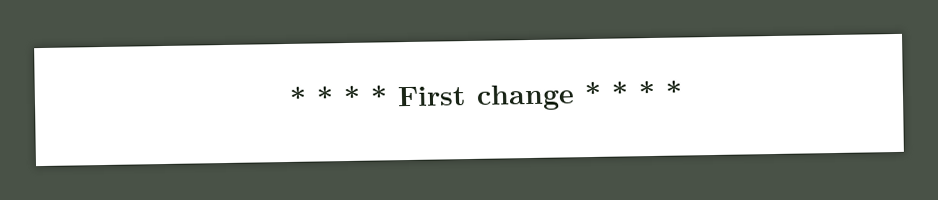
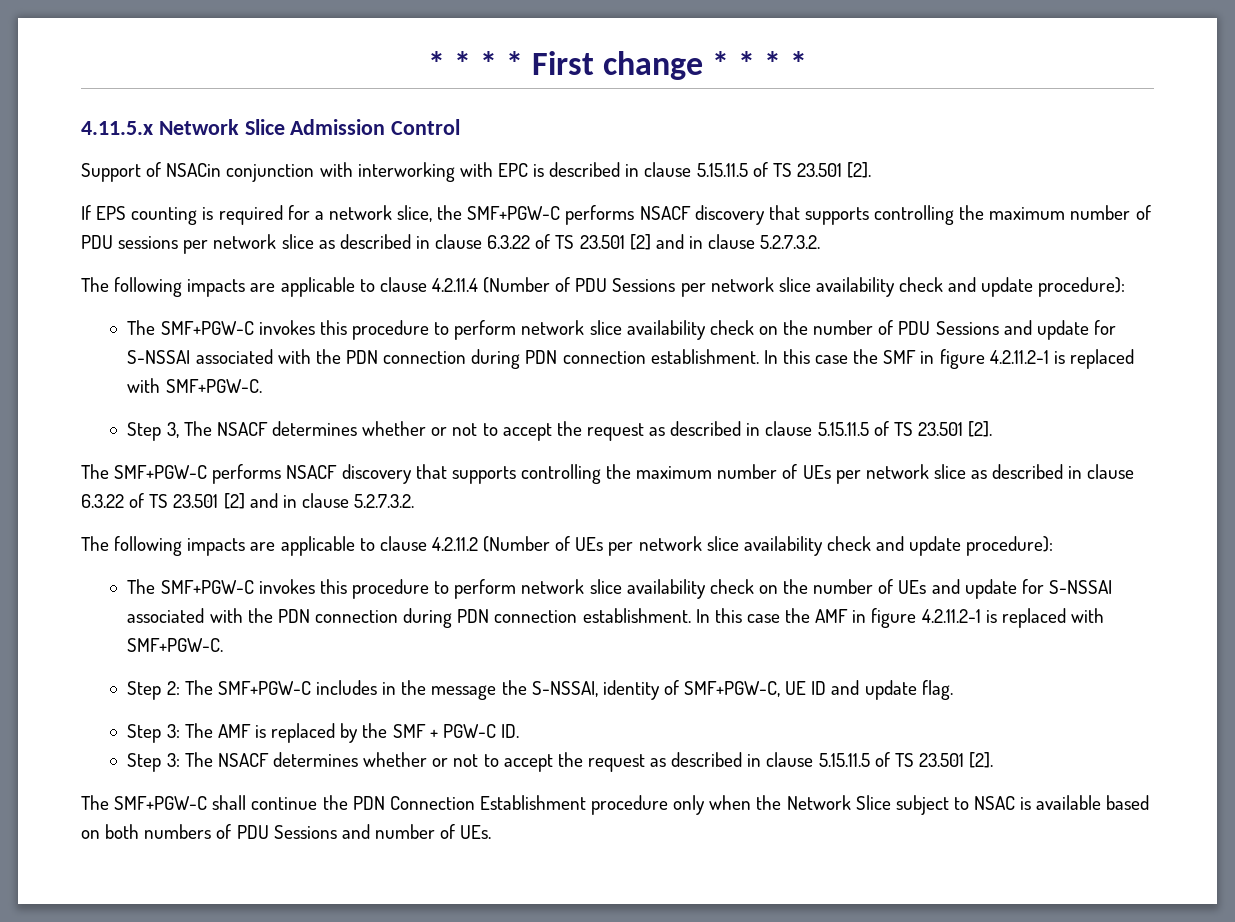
(683, 91) none -> [81,119,461,135] [81,162,872,182] [81,205,1151,225] [81,234,821,254] [81,277,1126,297] [127,320,1116,340] [127,349,1134,369] [127,378,262,393] [127,421,993,441] [81,464,1135,484] [81,493,415,509] [81,536,1054,556] [127,579,1112,599] [127,608,1104,628] [127,638,224,652] [127,680,953,700] [127,723,519,743] [127,752,994,772] [81,795,1150,815] [81,824,492,839] // 4.11.5.x Network Slice Admission Control // Support of NSACin conjunction with interworking with EPC is described in clause 5.15.11.5 of TS 23.501 [2]. // If EPS counting is required for a network slice, the SMF+PGW-C performs NSACF discovery that supports controlling the maximum number of PDU sessions per network slice as described in clause 6.3.22 of TS 23.501 [2] and in clause 5.2.7.3.2. // The following impacts are applicable to clause 4.2.11.4 (Number of PDU Sessions per network slice availability check and update procedure): // The SMF+PGW-C invokes this procedure to perform network slice availability check on the number of PDU Sessions and update for S-NSSAI associated with the PDN connection during PDN connection establishment. In this case the SMF in figure 4.2.11.2-1 is replaced with SMF+PGW-C. // Step 3, The NSACF determines whether or not to accept the request as described in clause 5.15.11.5 of TS 23.501 [2]. // The SMF+PGW-C performs NSACF discovery that supports controlling the maximum number of UEs per network slice as described in clause 6.3.22 of TS 23.501 [2] and in clause 5.2.7.3.2. // The following impacts are applicable to clause 4.2.11.2 (Number of UEs per network slice availability check and update procedure): // The SMF+PGW-C invokes this procedure to perform network slice availability check on the number of UEs and update for S-NSSAI associated with the PDN connection during PDN connection establishment. In this case the AMF in figure 4.2.11.2-1 is replaced with SMF+PGW-C. // Step 2: The SMF+PGW-C includes in the message the S-NSSAI, identity of SMF+PGW-C, UE ID and update flag. // Step 3: The AMF is replaced by the SMF + PGW-C ID. // Step 3: The NSACF determines whether or not to accept the request as described in clause 5.15.11.5 of TS 23.501 [2]. // The SMF+PGW-C shall continue the PDN Connection Establishment procedure only when the Network Slice subject to NSAC is available based on both numbers of PDU Sessions and number of UEs.

